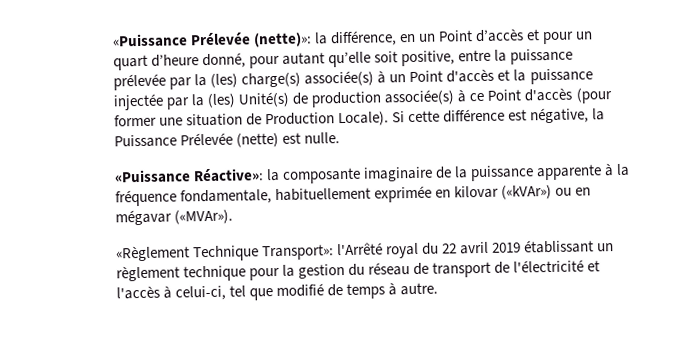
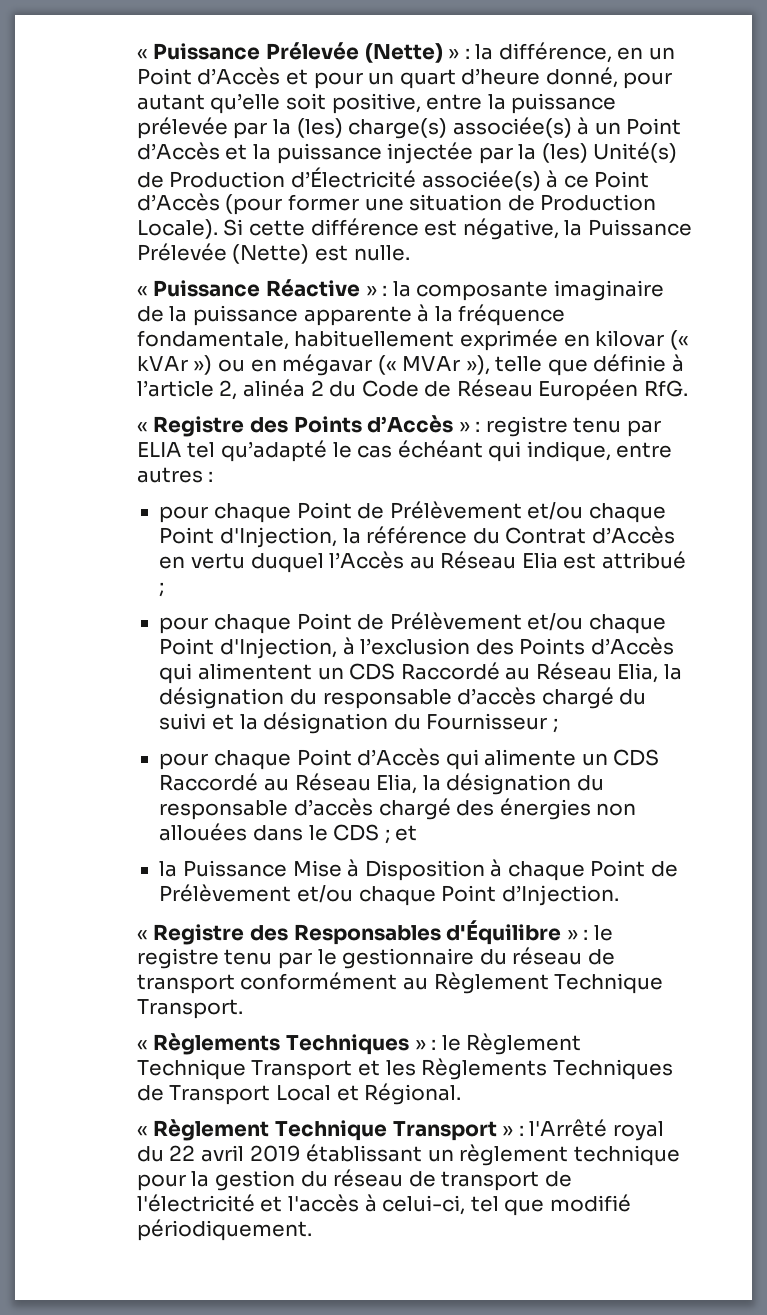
[111,32,313,48] «Puissance Prélevée (nette)»: -> [136,42,470,63] « Puissance Prélevée (Nette) » :
[475,28,525,43] d’accès -> [197,67,281,85] d’Accès
[446,68,495,83] d'accès -> [136,142,220,160] d’Accès
[311,91,383,108] production -> [169,167,416,188] Production d’Électricité
[524,87,573,102] d'accès -> [136,193,220,211] d’Accès
[236,132,280,148] (nette) -> [232,244,310,264] (Nette)
[113,168,264,184] «Puissance Réactive»: -> [136,279,388,297] « Puissance Réactive » :
[501,184,592,200] [114,209,233,226] [115,244,335,262] («kVAr») ou en mégavar («MVAr»). // «Règlement Technique Transport»: -> [669,330,689,350] [136,354,684,376] [136,379,688,401] [136,415,661,437] [136,440,673,462] [136,467,214,483] [159,501,666,523] [159,526,675,548] [159,551,686,573] [159,582,165,597] [159,612,666,634] [159,637,674,659] [159,662,682,684] [159,687,647,709] [159,712,558,734] [159,748,660,770] [159,773,604,795] [159,798,637,820] [159,823,418,844] [159,859,678,881] [159,884,619,906] [136,920,613,945] [136,947,615,969] [136,972,664,994] [136,999,243,1019] [136,1033,582,1055] [136,1058,673,1080] [136,1083,462,1105] [136,1119,524,1141] (« kVAr ») ou en mégavar (« MVAr »), telle que définie à l’article 2, alinéa 2 du Code de Réseau Européen RfG. // « Registre des Points d’Accès » : registre tenu par ELIA tel qu’adapté le cas échéant qui indique, entre autres : // pour chaque Point de Prélèvement et/ou chaque Point d'Injection, la référence du Contrat d’Accès en vertu duquel l’Accès au Réseau Elia est attribué ; // pour chaque Point de Prélèvement et/ou chaque Point d'Injection, à l’exclusion des Points d’Accès qui alimentent un CDS Raccordé au Réseau Elia, la désignation du responsable d’accès chargé du suivi et la désignation du Fournisseur ; // pour chaque Point d’Accès qui alimente un CDS Raccordé au Réseau Elia, la désignation du responsable d’accès chargé des énergies non allouées dans le CDS ; et // la Puissance Mise à Disposition à chaque Point de Prélèvement et/ou chaque Point d’Injection. // « Registre des Responsables d'Équilibre » : le registre tenu par le gestionnaire du réseau de transport conformément au Règlement Technique Transport. // « Règlements Techniques » : le Règlement Technique Transport et les Règlements Techniques de Transport Local et Régional. // « Règlement Technique Transport » :
[327,282,439,299] de temps à autre. -> [136,1219,312,1241] périodiquement.

